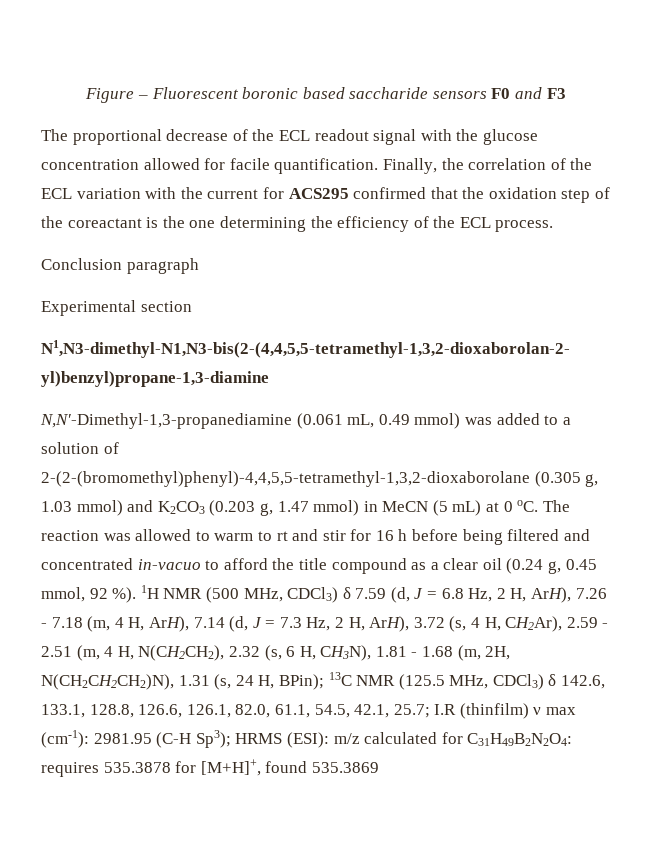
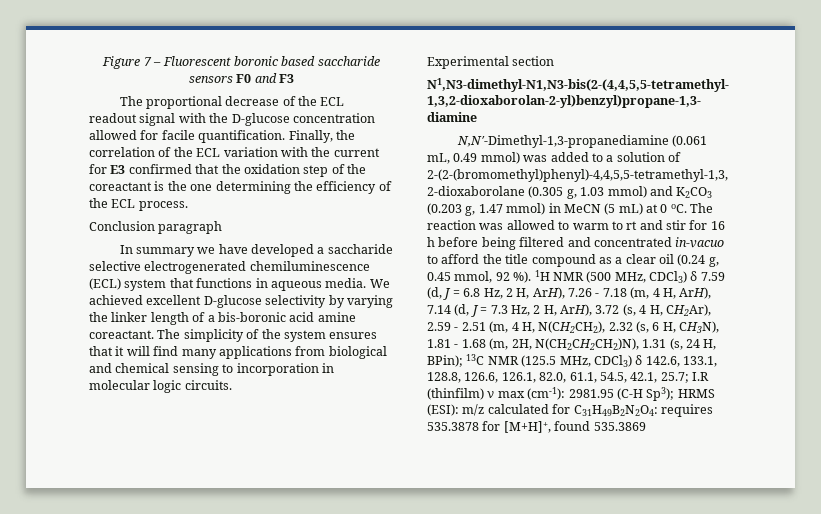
(135, 95) none -> [143,57,152,66] 7
[482,129,538,145] glucose -> [231,113,290,126] D-glucose
[288,188,349,199] ACS295 -> [110,165,126,174] E3
(199, 266) none -> [119,244,393,257] [89,261,370,274] [89,278,390,291] [89,295,393,308] [89,312,356,325] [89,329,378,342] [89,346,387,359] [89,363,334,376] [89,380,232,393] // In summary we have developed a saccharide selective electrogenerated chemiluminescence (ECL) system that functions in aqueous media. We achieved excellent D-glucose selectivity by varying the linker length of a bis-boronic acid amine coreactant. The simplicity of the system ensures that it will find many applications from biological and chemical sensing to incorporation in molecular logic circuits.

